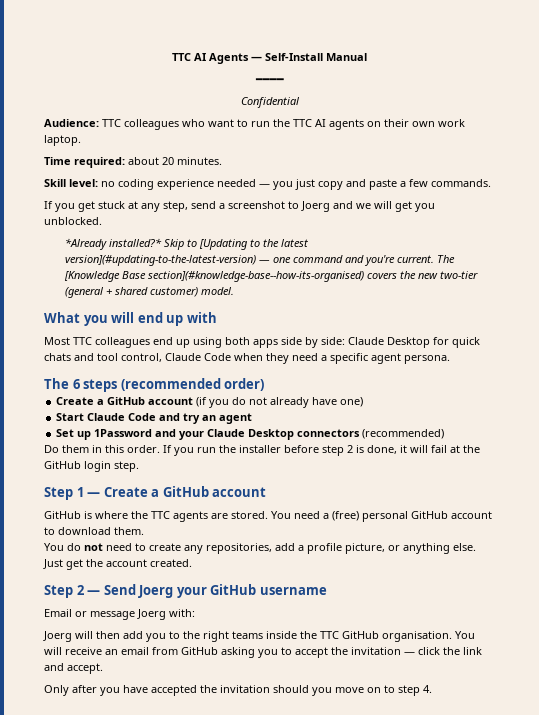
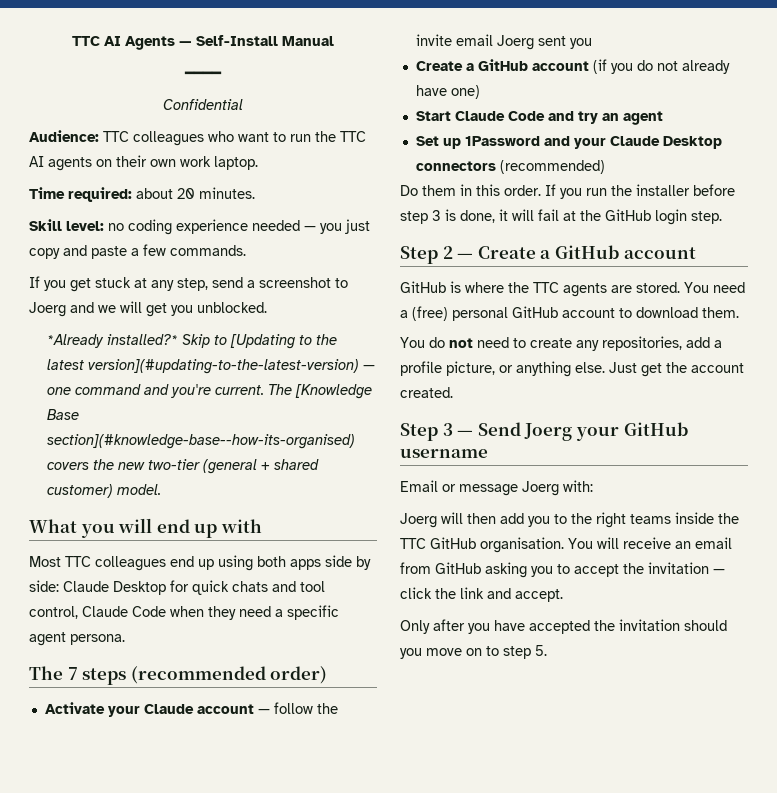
[72,379,80,389] 6 -> [67,667,78,680] 7
(265, 384) none -> [44,702,338,717] [415,34,592,50] // Activate your Claude account — follow the invite email Joerg sent you
[347,445,353,453] 2 -> [432,210,441,221] 3
[76,487,84,497] 1 -> [442,246,453,259] 2
[76,585,84,595] 2 -> [442,423,453,436] 3
[423,685,432,693] 4. -> [535,645,547,656] 5.

